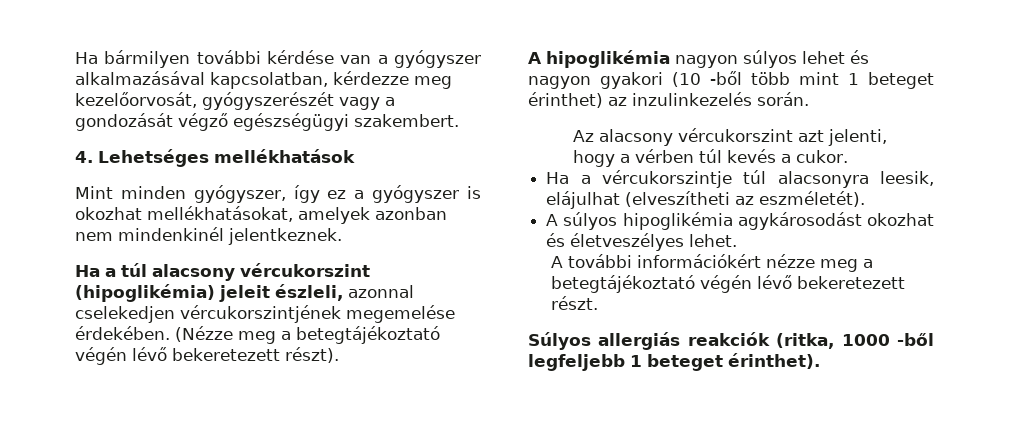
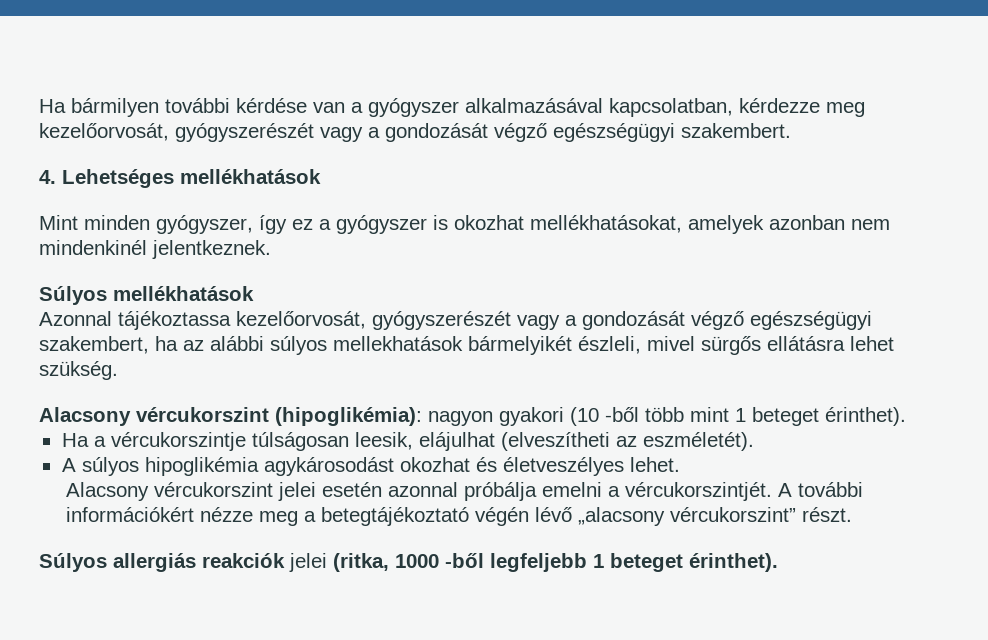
[75,263,370,281] [75,284,414,302] [75,305,455,323] [75,326,440,344] [75,347,339,365] [528,50,869,68] Ha a túl alacsony vércukorszint (hipoglikémia) jeleit észleli, azonnal cselekedjen vércukorszintjének megemelése érdekében. (Nézze meg a betegtájékoztató végén lévő bekeretezett részt). // A hipoglikémia nagyon súlyos lehet és -> [39,286,254,305] [39,311,872,330] [39,336,894,355] [39,361,118,380] [39,407,422,426] Súlyos mellékhatások // Azonnal tájékoztassa kezelőorvosát, gyógyszerészét vagy a gondozását végző egészségügyi szakembert, ha az alábbi súlyos mellekhatások bármelyikét észleli, mivel sürgős ellátásra lehet szükség. // Alacsony vércukorszint (hipoglikémia):
[528,92,809,108] [573,128,888,146] [573,149,849,167] érinthet) az inzulinkezelés során. // Az alacsony vércukorszint azt jelenti, hogy a vérben túl kevés a cukor. -> [825,407,906,426] érinthet).
[743,170,869,188] túl alacsonyra -> [251,432,349,451] túlságosan
(738, 240) none -> [65,482,772,501] Alacsony vércukorszint jelei esetén azonnal próbálja emelni a vércukorszintjét.
[796,276,905,289] bekeretezett -> [577,507,796,526] „alacsony vércukorszint”
(770, 339) none -> [289,553,327,572] jelei

